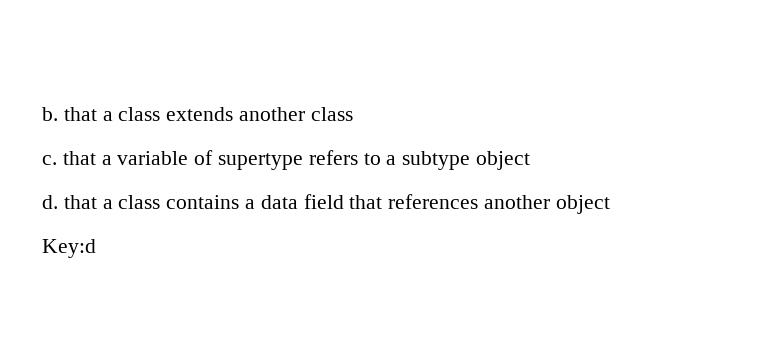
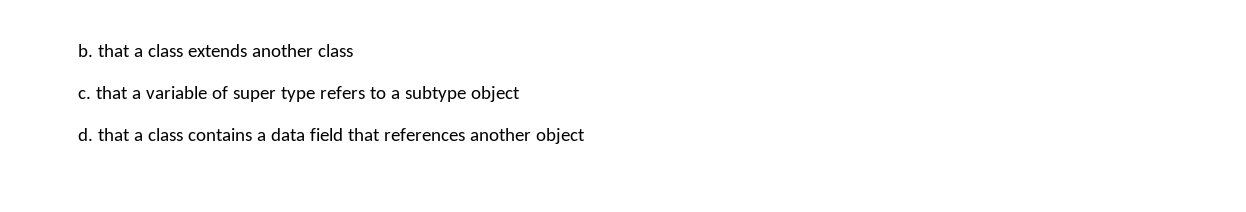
[218,153,304,170] supertype -> [232,87,315,102] super type
[42,239,96,258] // Key:d -> (585, 136) none

